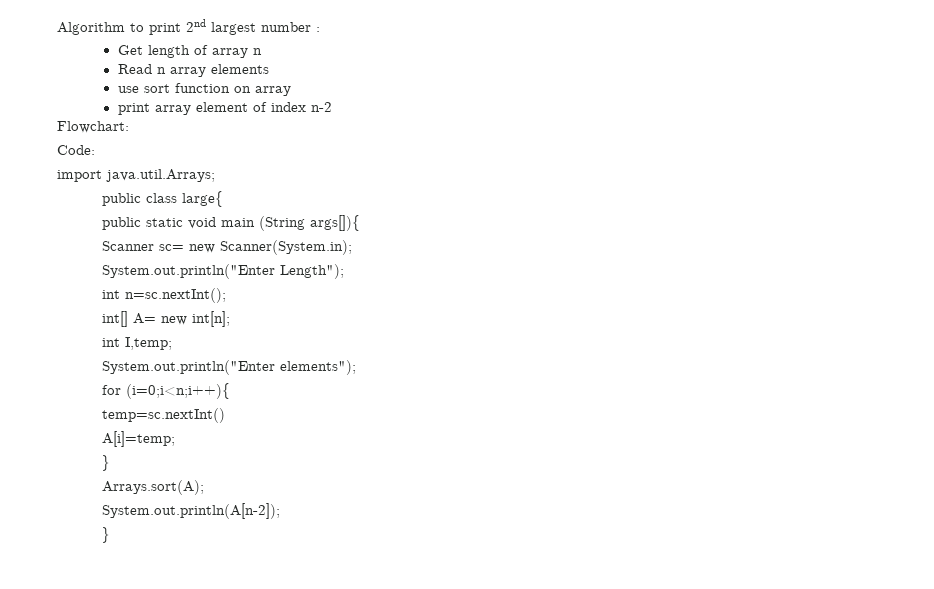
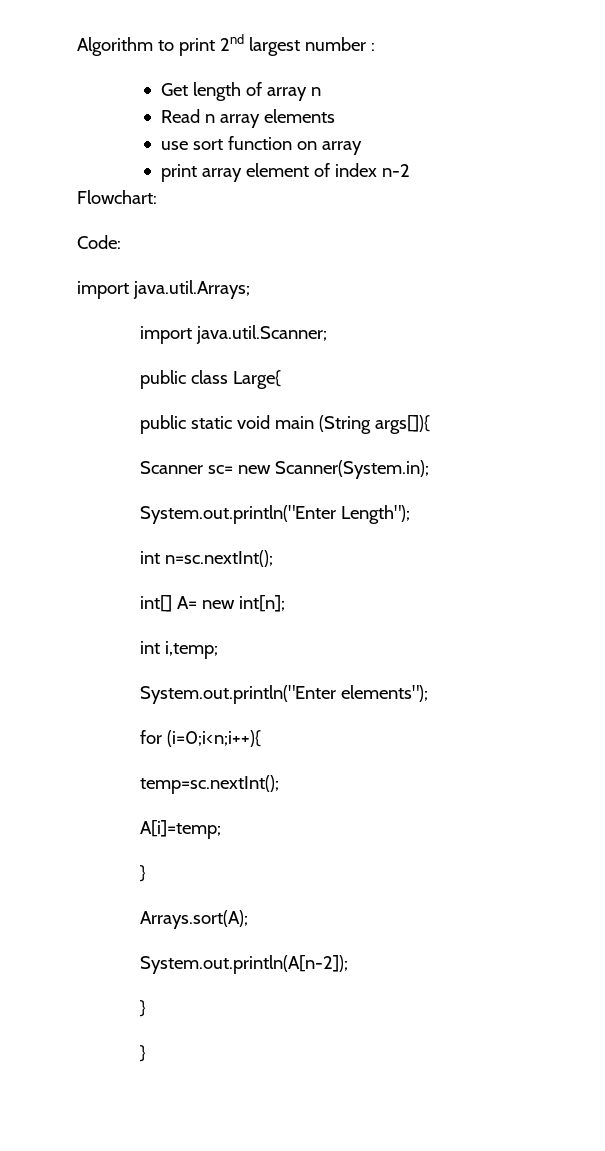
(215, 175) none -> [140,325,328,344] // import java.util.Scanner;
[181,191,223,207] large{ -> [233,370,282,389] Large{
[124,337,172,350] I,temp; -> [165,641,219,659] i,temp;
[101,408,225,423] temp=sc.nextInt() -> [140,775,280,794] temp=sc.nextInt();
(110, 535) none -> [140,1045,147,1062] // }

